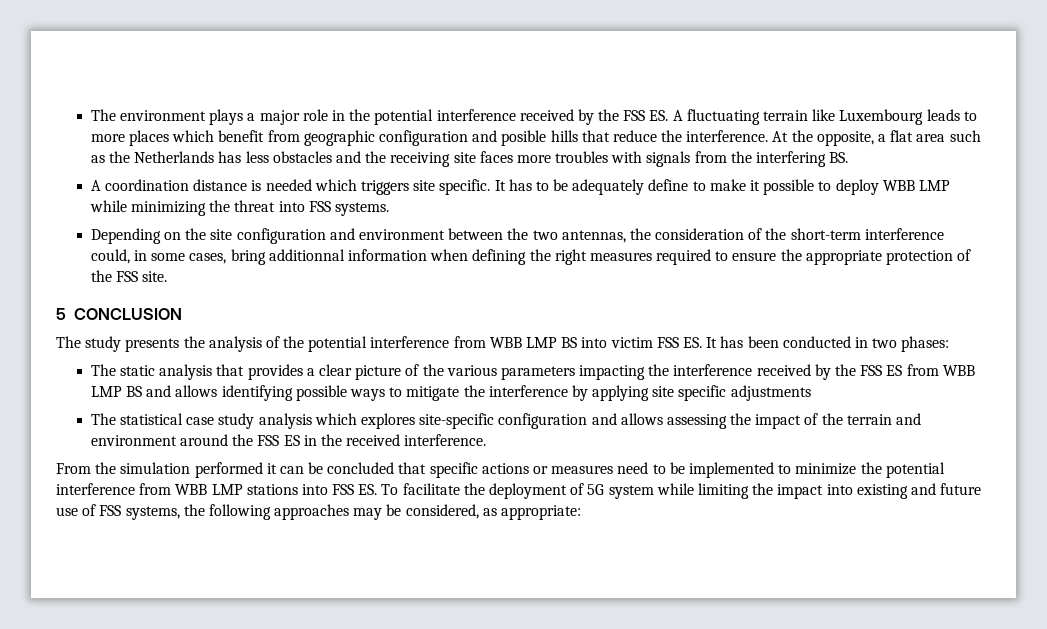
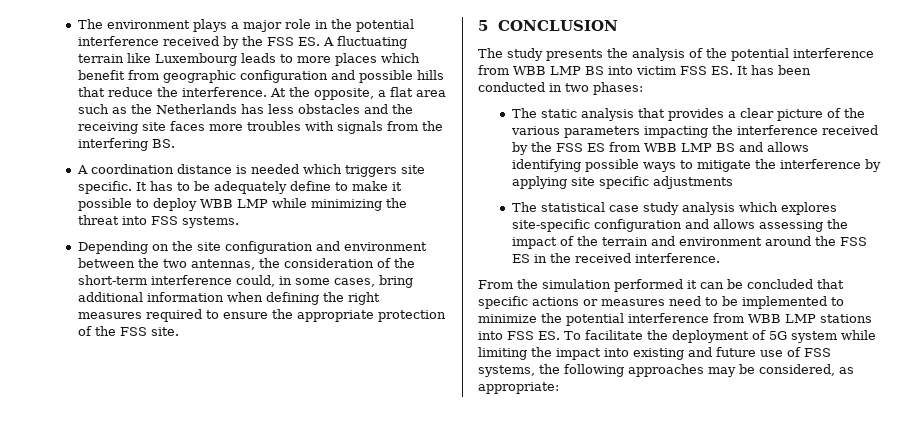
[501,130,547,146] posible -> [358,70,413,83] possible
[268,249,345,261] additionnal -> [77,292,143,302] additional

